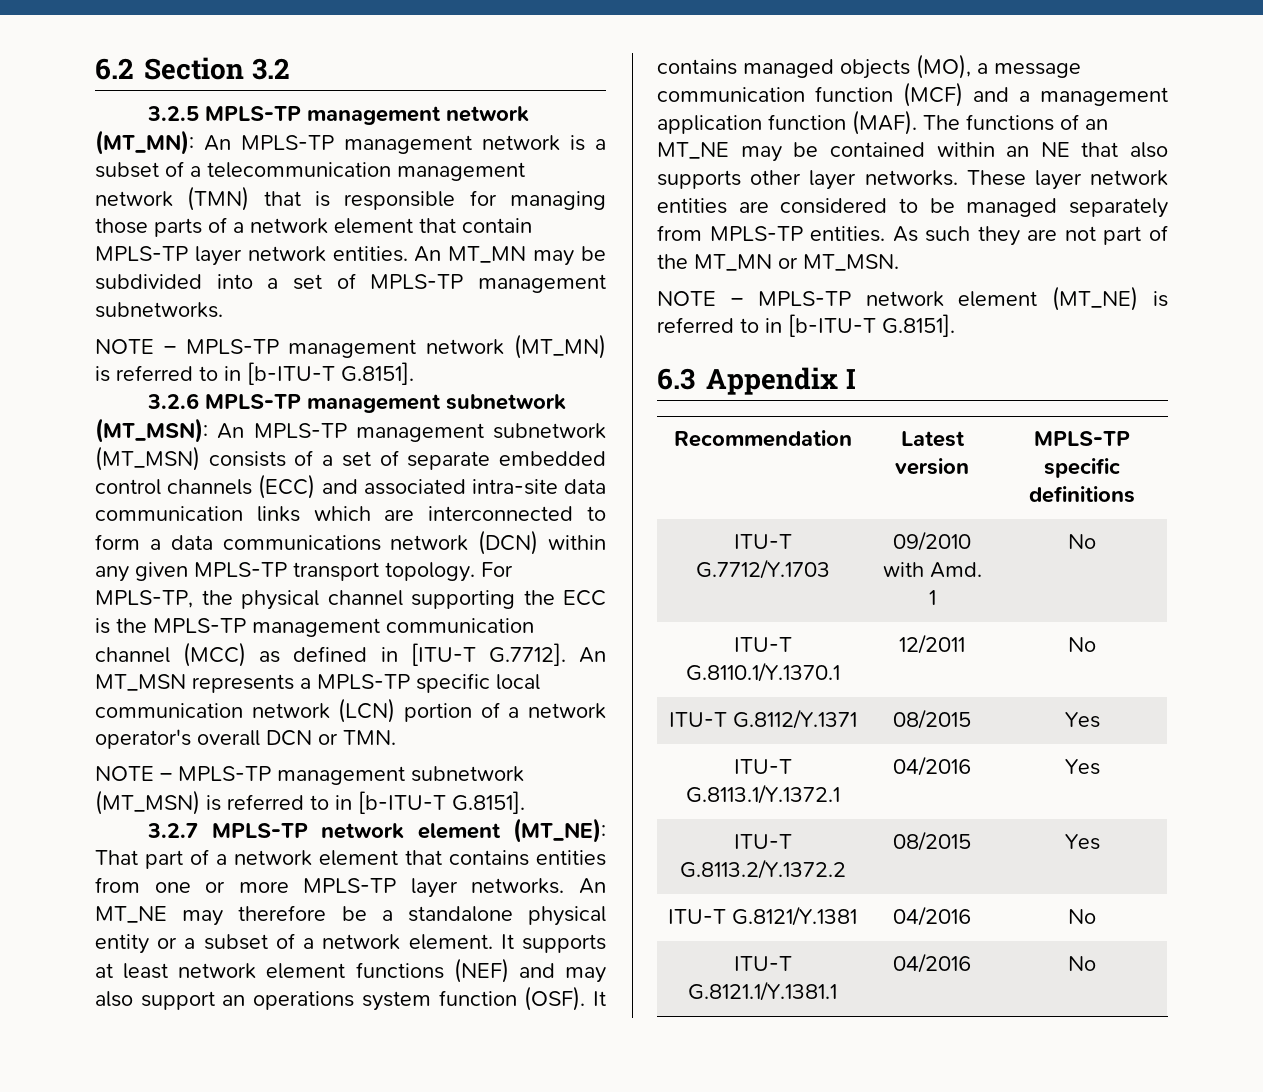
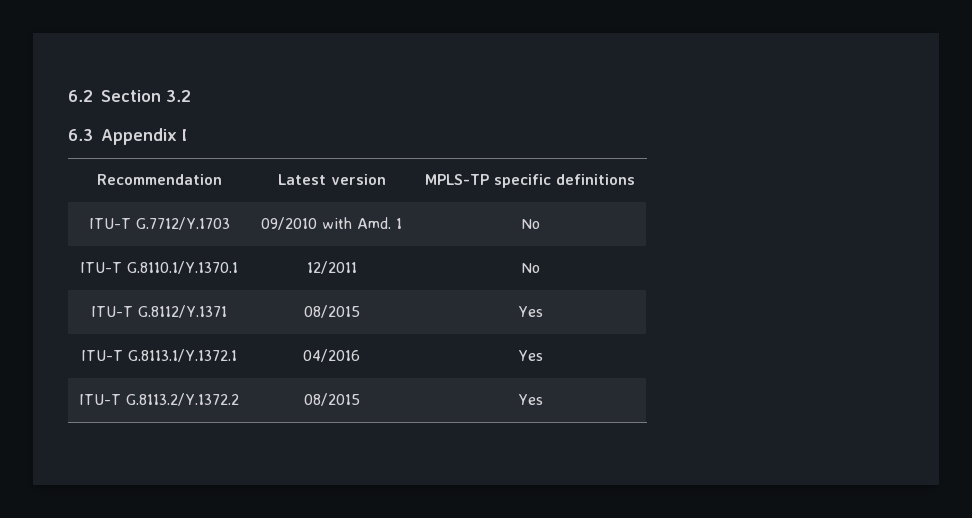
[147,106,530,125] [95,130,606,155] [95,161,525,181] [95,186,606,211] [95,217,532,237] [95,246,606,266] [95,273,606,293] [95,302,223,318] [95,334,606,359] [95,362,414,385] [147,393,567,413] [95,418,606,443] [95,446,606,471] [95,474,606,499] [95,506,606,522] [95,530,606,555] [95,562,513,582] [95,590,606,610] [95,618,534,637] [95,642,607,667] [95,673,540,693] [95,698,606,723] [95,729,396,749] [95,766,524,785] [95,790,525,815] [147,818,606,843] [95,849,606,869] [95,877,606,898] [95,905,606,926] [95,933,606,954] [95,958,606,983] [95,986,606,1011] [657,54,1081,79] [657,82,1168,107] [657,110,1108,135] [657,142,1168,162] [657,170,1168,190] [657,198,1168,218] [657,225,1168,246] [657,254,899,271] [657,286,1168,311] [657,314,955,337] // 3.2.5 MPLS-TP management network (MT_MN): An MPLS-TP management network is a subset of a telecommunication management network (TMN) that is responsible for managing those parts of a network element that contain MPLS-TP layer network entities. An MT_MN may be subdivided into a set of MPLS-TP management subnetworks. // NOTE – MPLS-TP management network (MT_MN) is referred to in [b-ITU-T G.8151]. // 3.2.6 MPLS-TP management subnetwork (MT_MSN): An MPLS-TP management subnetwork (MT_MSN) consists of a set of separate embedded control channels (ECC) and associated intra-site data communication links which are interconnected to form a data communications network (DCN) within any given MPLS-TP transport topology. For MPLS-TP, the physical channel supporting the ECC is the MPLS-TP management communication channel (MCC) as defined in [ITU-T G.7712]. An MT_MSN represents a MPLS-TP specific local communication network (LCN) portion of a network operator's overall DCN or TMN. // NOTE – MPLS-TP management subnetwork (MT_MSN) is referred to in [b-ITU-T G.8151]. // 3.2.7 MPLS-TP network element (MT_NE): That part of a network element that contains entities from one or more MPLS-TP layer networks. An MT_NE may therefore be a standalone physical entity or a subset of a network element. It supports at least network element functions (NEF) and may also support an operations system function (OSF). It contains managed objects (MO), a message communication function (MCF) and a management application function (MAF). The functions of an MT_NE may be contained within an NE that also supports other layer networks. These layer network entities are considered to be managed separately from MPLS-TP entities. As such they are not part of the MT_MN or MT_MSN. // NOTE – MPLS-TP network element (MT_NE) is referred to in [b-ITU-T G.8151]. -> (191, 96) none
[668,906,857,926] [893,906,971,926] [1068,909,1096,924] [733,956,792,971] [688,981,837,1001] [893,953,971,973] [1068,956,1096,971] // ITU-T G.8121/Y.1381 | 04/2016 | No // ITU-T G.8121.1/Y.1381.1 | 04/2016 | No -> (543, 399) none

